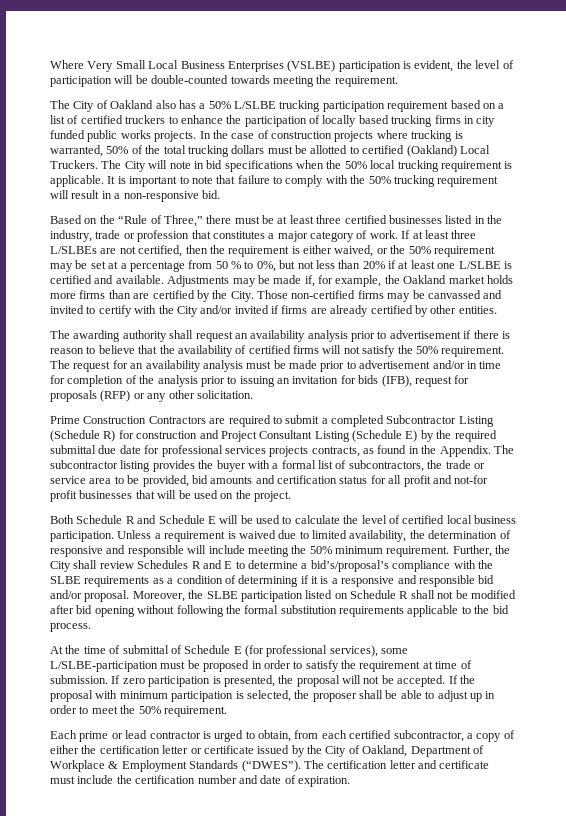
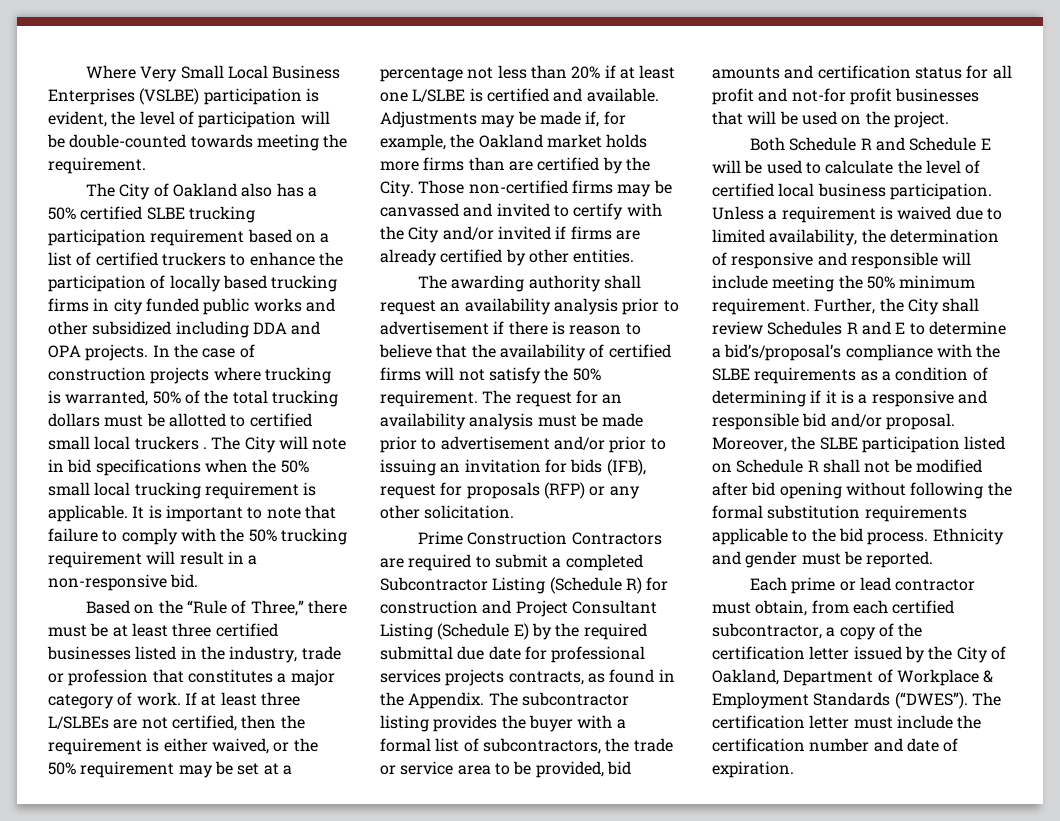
[234,101,276,109] L/SLBE -> [80,206,185,220] certified SLBE
(151, 134) none -> [305,298,335,312] [48,321,321,338] [48,345,81,358] and other subsidized including DDA and OPA
[406,145,490,157] [50,160,98,169] (Oakland) Local Truckers. -> [48,436,207,450] small local truckers .
(367, 165) none -> [48,482,90,496] small
[188,260,296,272] from 50 % to 0%, but -> (463, 74) none
[466,361,502,369] [50,375,198,387] in time for completion of the analysis -> (605, 443) none
[50,645,409,657] [50,660,472,672] [50,675,475,687] [50,690,496,702] [50,705,227,717] // At the time of submittal of Schedule E (for professional services), some L/SLBE-participation must be proposed in order to satisfy the requirement at time of submission. If zero participation is presented, the proposal will not be accepted. If the proposal with minimum participation is selected, the proposer shall be able to adjust up in order to meet the 50% requirement. -> [932,528,1004,545] [712,551,934,568] Ethnicity and gender must be reported.
[202,730,255,742] is urged to -> [712,602,751,614] must
[50,745,79,754] either -> (894, 630) none
[190,745,254,754] or certificate -> (850, 653) none
[418,760,490,769] and certificate -> (850, 722) none

